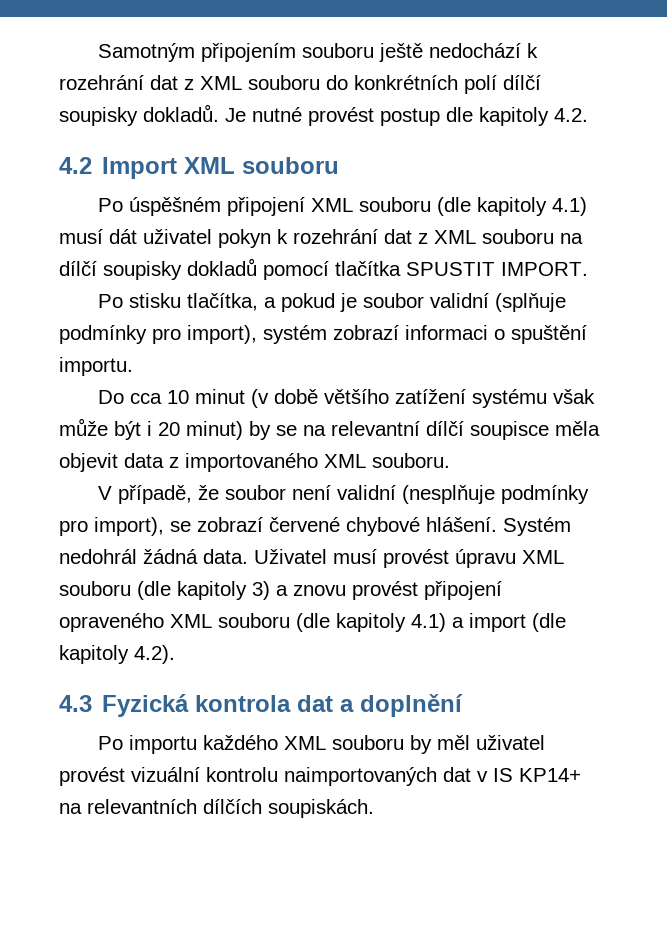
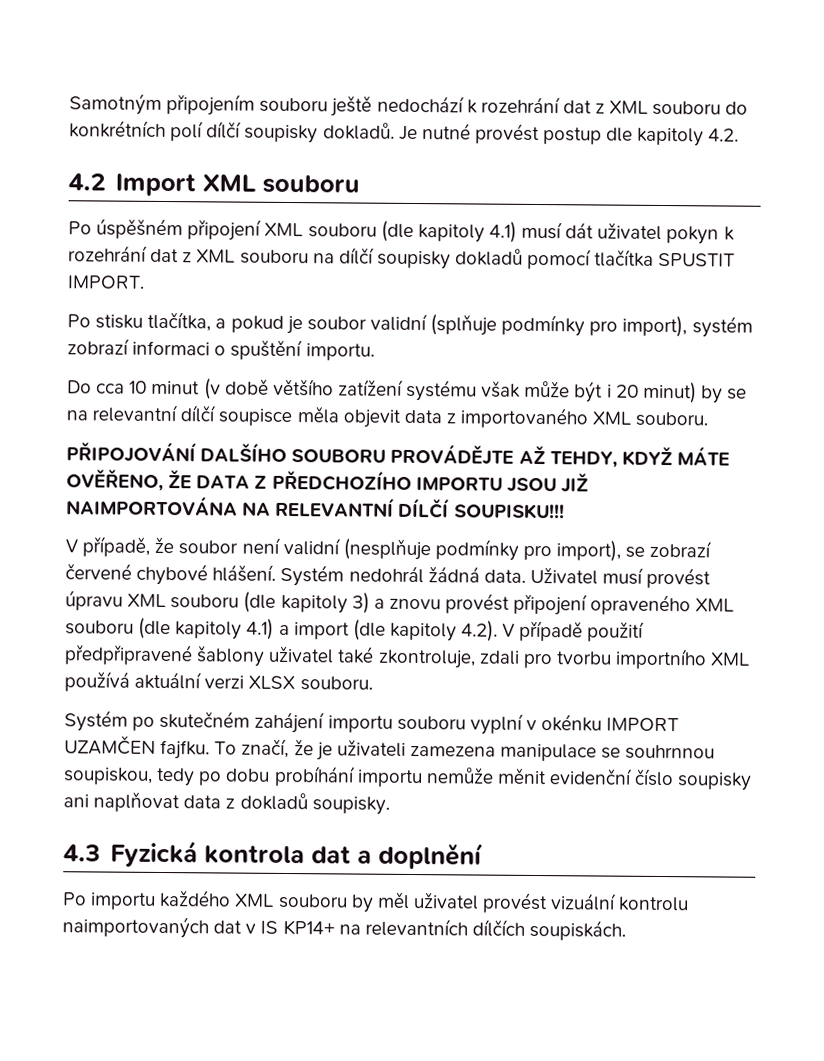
(450, 460) none -> [66,441,730,468] [66,468,589,494] [66,495,565,520] // PŘIPOJOVÁNÍ DALŠÍHO SOUBORU PROVÁDĚJTE AŽ TEHDY, KDYŽ MÁTE OVĚŘENO, ŽE DATA Z PŘEDCHOZÍHO IMPORTU JSOU JIŽ NAIMPORTOVÁNA NA RELEVANTNÍ DÍLČÍ SOUPISKU!!!
(175, 654) none -> [502,620,646,642] [64,644,751,670] [64,671,373,692] [64,710,680,735] [64,735,716,762] [63,765,753,791] [63,791,390,815] V případě použití předpřipravené šablony uživatel také zkontroluje, zdali pro tvorbu importního XML používá aktuální verzi XLSX souboru. // Systém po skutečném zahájení importu souboru vyplní v okénku IMPORT UZAMČEN fajfku. To značí, že je uživateli zamezena manipulace se souhrnnou soupiskou, tedy po dobu probíhání importu nemůže měnit evidenční číslo soupisky ani naplňovat data z dokladů soupisky.

